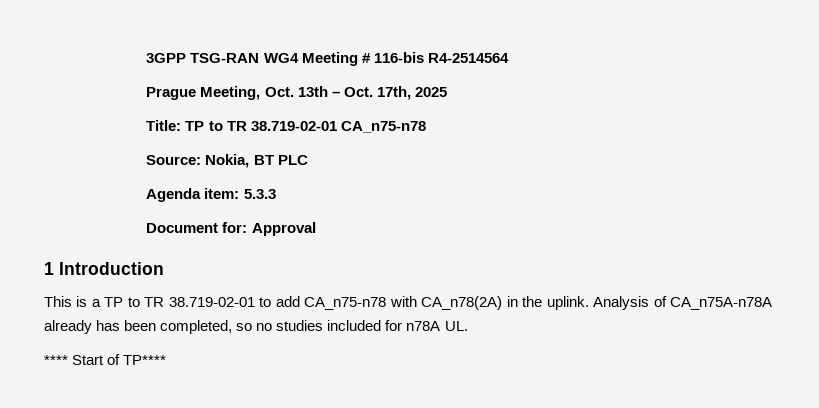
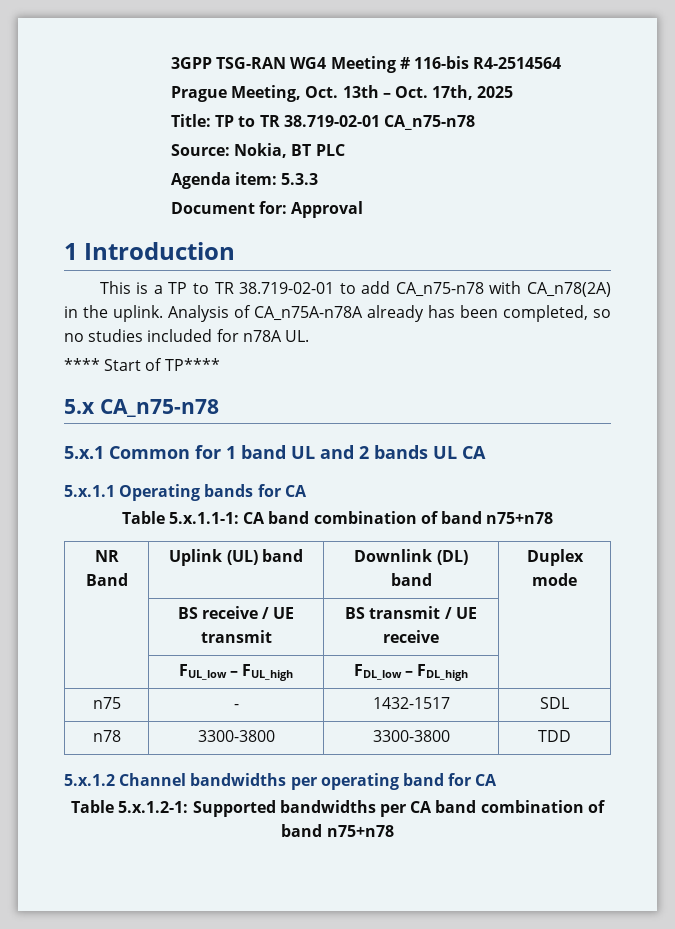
(167, 360) none -> [64,399,219,417] [64,445,486,459] [64,484,307,501] [121,511,554,524] [94,550,119,562] [85,573,128,586] [169,549,303,566] [354,549,468,565] [390,573,432,586] [526,549,584,566] [532,573,577,586] [177,606,295,619] [200,630,272,643] [345,606,477,619] [383,630,439,643] [178,664,294,681] [353,664,469,681] [92,697,121,709] [233,704,239,709] [372,697,450,709] [540,697,569,709] [92,730,121,742] [197,730,275,742] [372,730,450,742] [538,730,571,742] [64,773,498,790] [71,800,605,817] [281,824,394,837] // 5.x CA_n75-n78 // 5.x.1 Common for 1 band UL and 2 bands UL CA // 5.x.1.1 Operating bands for CA // Table 5.x.1.1-1: CA band combination of band n75+n78 // NR Band | Uplink (UL) band | Downlink (DL) band | Duplex mode // | BS receive / UE transmit | BS transmit / UE receive | // | FUL_low – FUL_high | FDL_low – FDL_high | // n75 | - | 1432-1517 | SDL // n78 | 3300-3800 | 3300-3800 | TDD // 5.x.1.2 Channel bandwidths per operating band for CA // Table 5.x.1.2-1: Supported bandwidths per CA band combination of band n75+n78

